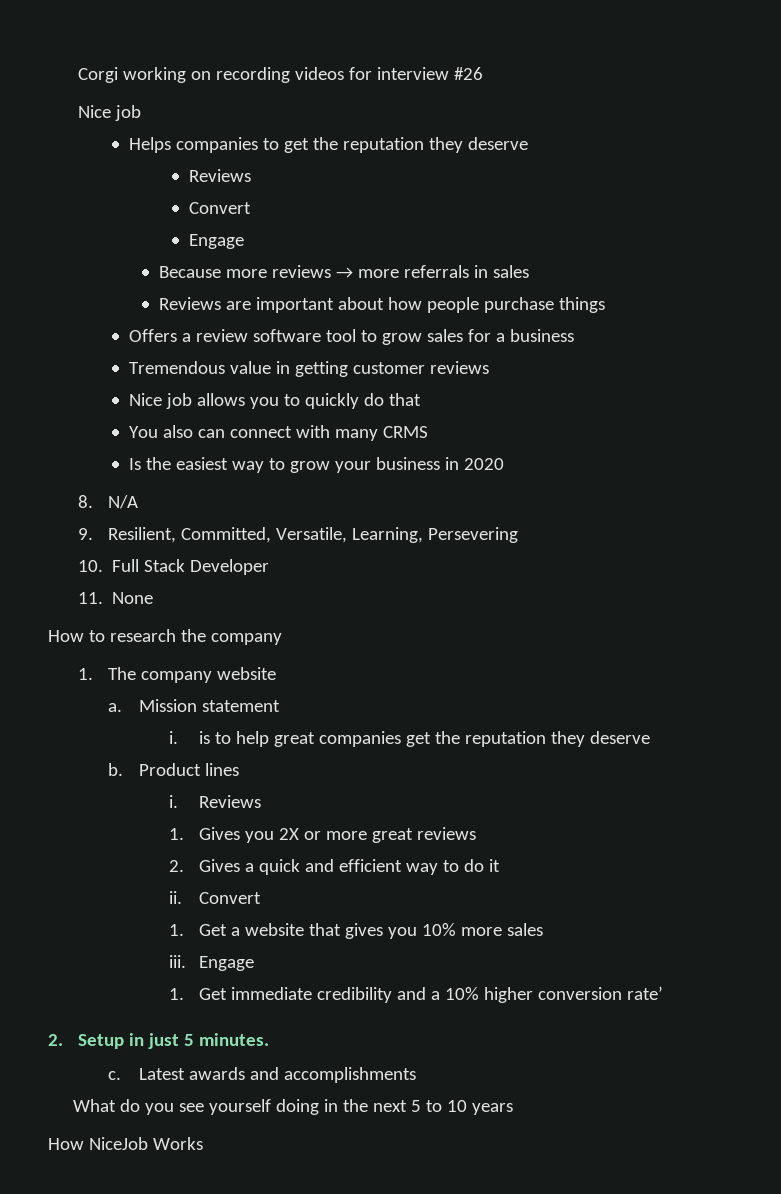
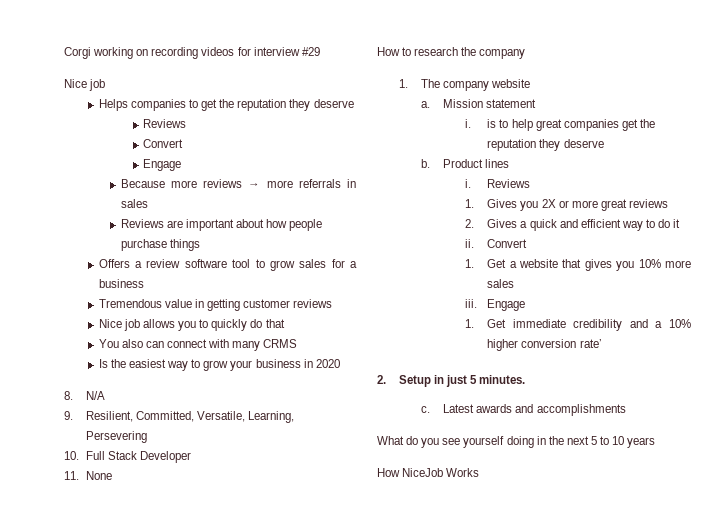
[454,67,484,80] #26 -> [301,47,320,56] #29

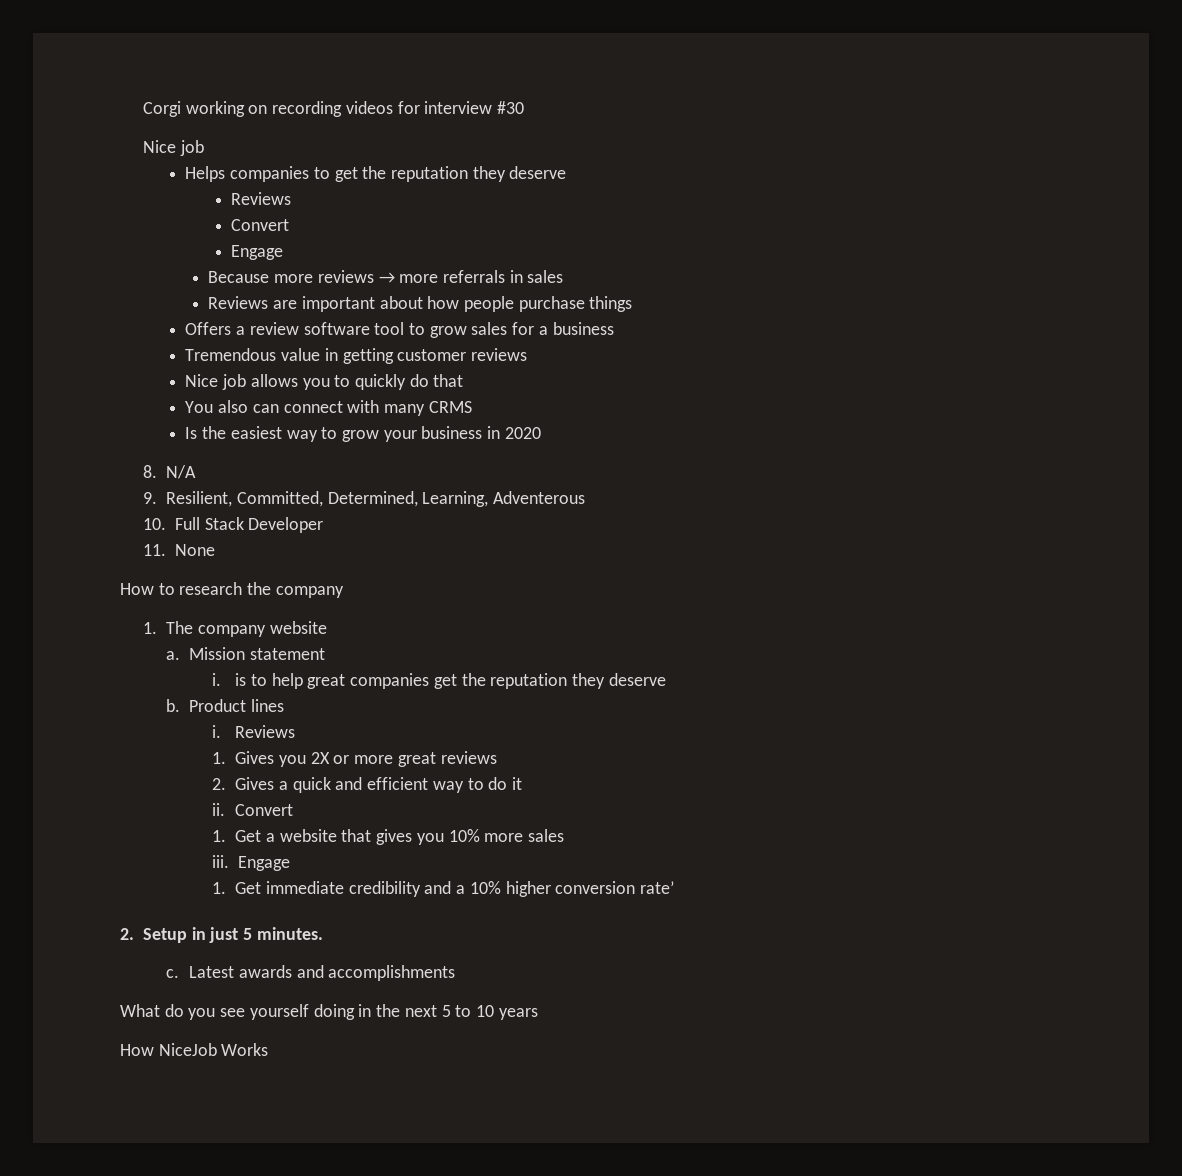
[301,47,320,56] #29 -> [497,101,525,114] #30
[197,411,295,423] [86,431,148,443] Versatile, Learning, Persevering -> [327,491,585,507] Determined, Learning, Adventerous

